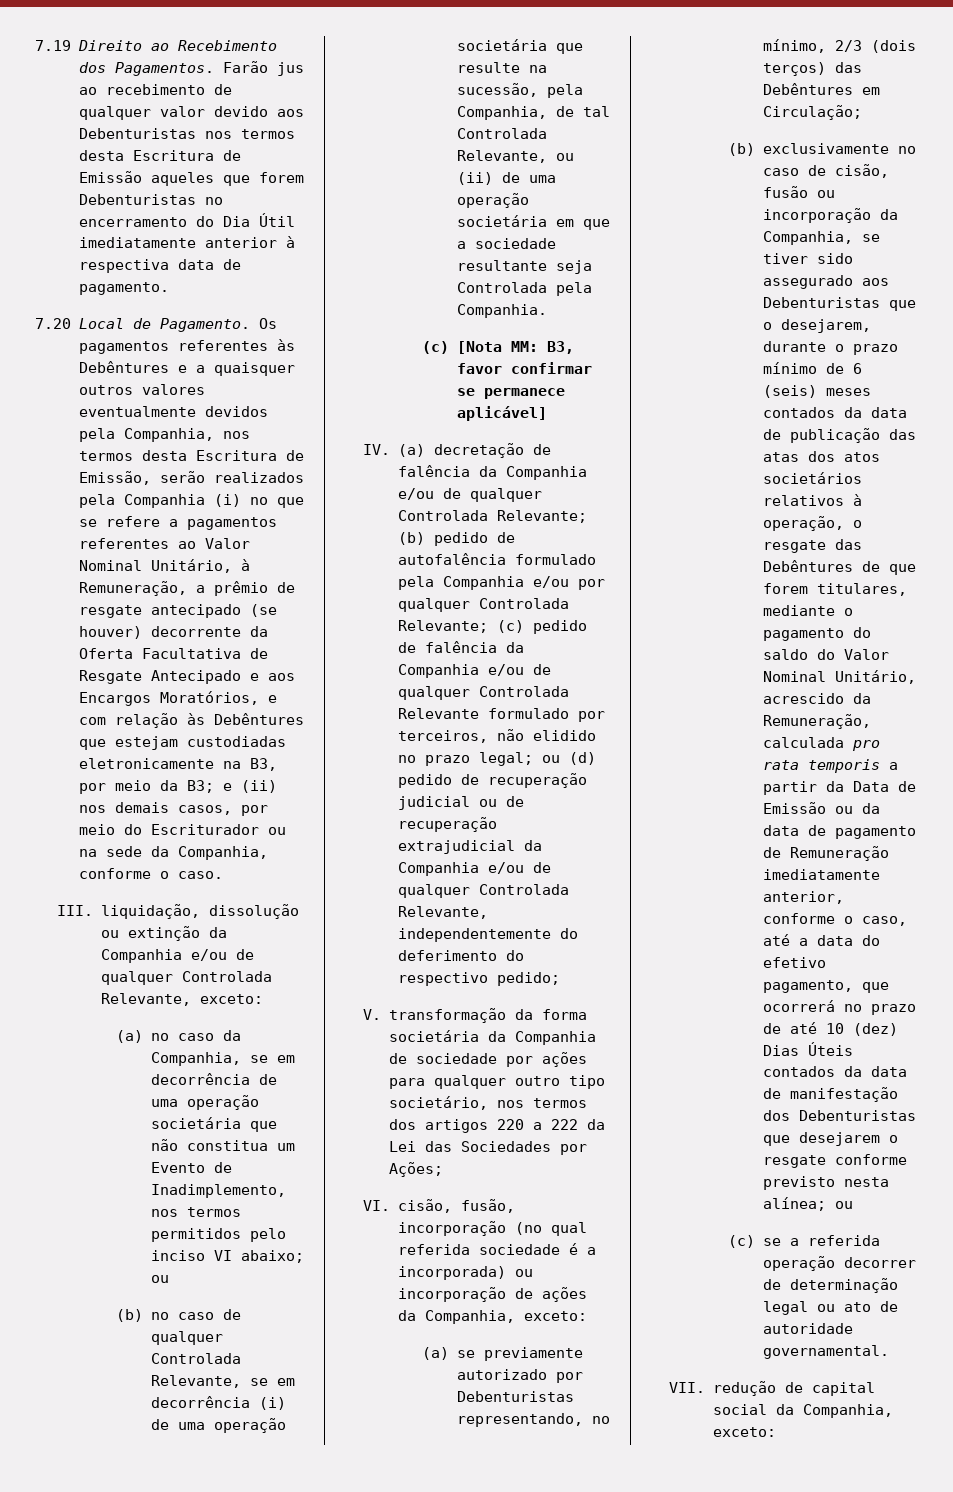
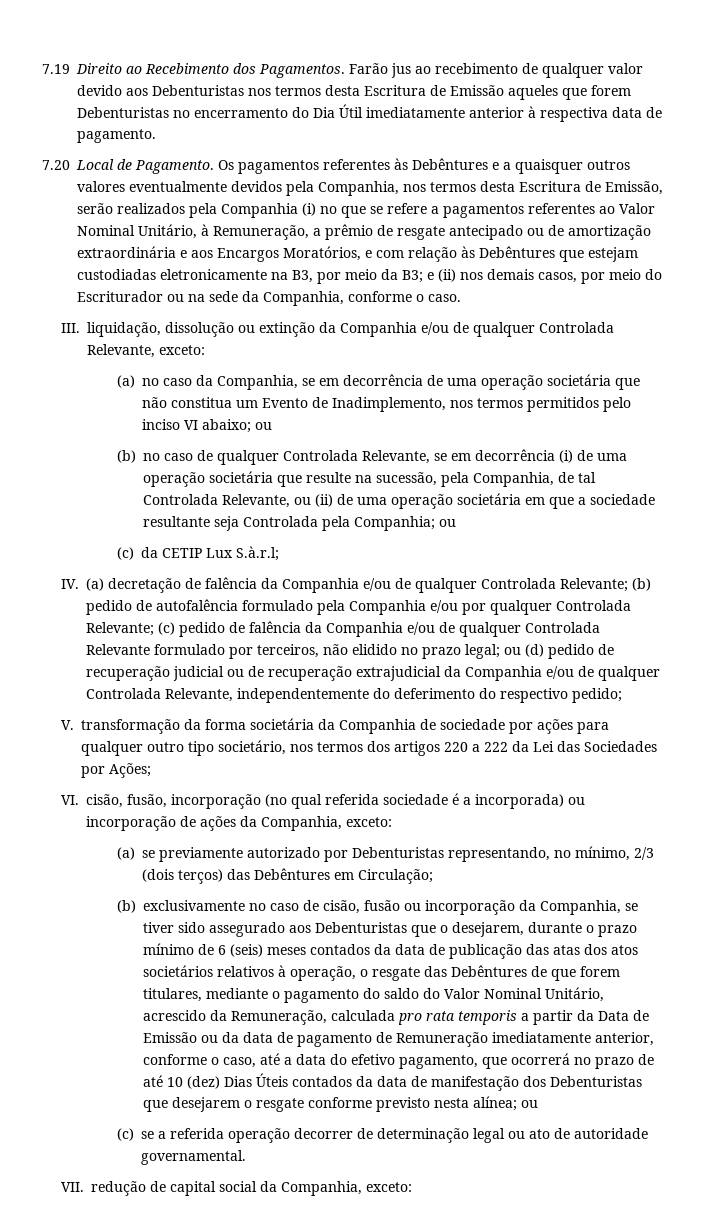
[249,604,277,617] [78,626,268,639] [78,648,268,659] [78,670,241,684] (se houver) decorrente da Oferta Facultativa de Resgate Antecipado -> [527,225,651,240] [77,246,176,258] ou de amortização extraordinária
[456,304,547,318] [422,341,574,354] [456,362,592,374] [456,388,565,399] [456,406,547,421] Companhia. // (c) [Nota MM: B3, favor confirmar se permanece aplicável] -> [353,516,456,531] [116,546,279,561] Companhia; ou // (c) da CETIP Lux S.à.r.l;

